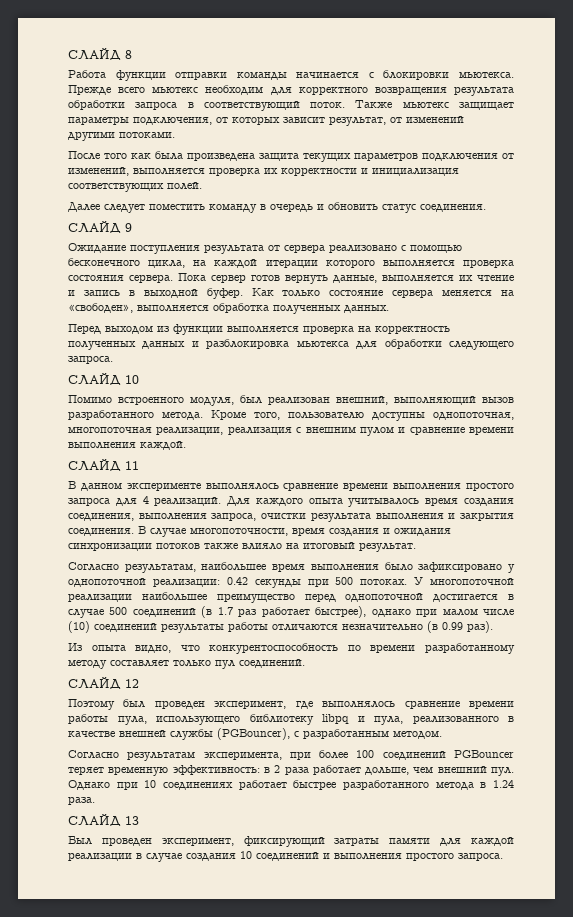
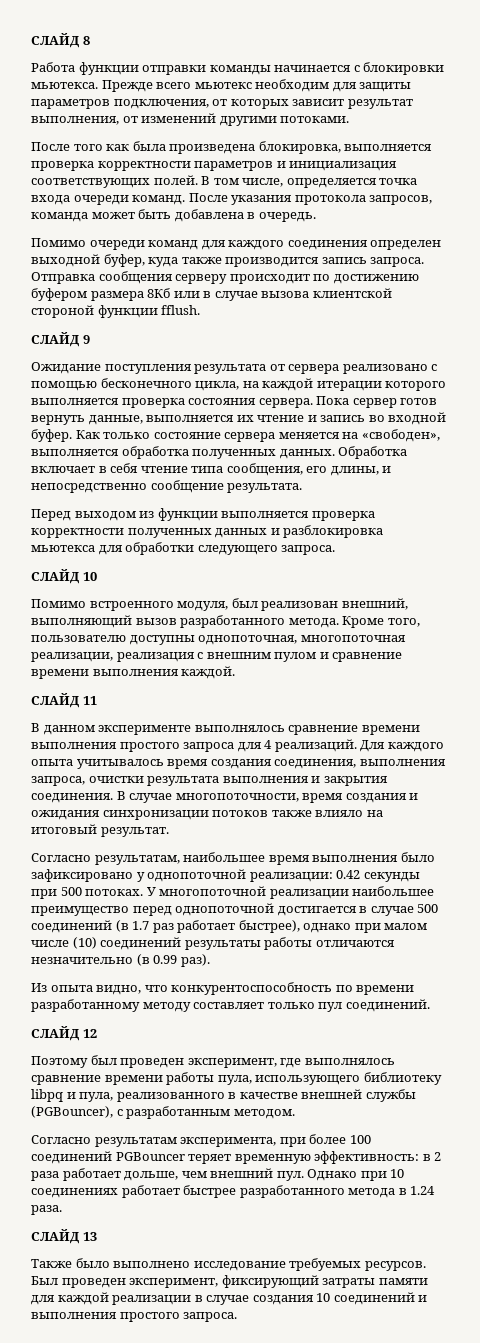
[298,87,514,96] [68,100,514,111] [68,116,129,125] корректного возвращения результата обработки запроса в соответствующий поток. Также мьютекс защищает параметры -> [359,82,412,92] [31,99,110,109] защиты параметров
[329,117,386,126] результат, -> [347,99,413,109] [31,116,119,125] результат выполнения,
[259,152,514,162] [68,167,459,176] [68,182,202,192] [68,202,486,213] защита текущих параметров подключения от изменений, выполняется проверка их корректности и инициализация соответствующих полей. // Далее следует поместить команду в очередь и обновить статус соединения. -> [258,141,433,154] [31,161,398,171] [31,175,418,188] [31,193,433,205] [31,209,316,222] [31,238,442,250] [31,254,425,267] [31,271,419,284] [31,288,392,301] [31,305,201,318] блокировка, выполняется проверка корректности параметров и инициализация соответствующих полей. В том числе, определяется точка входа очереди команд. После указания протокола запросов, команда может быть добавлена в очередь. // Помимо очереди команд для каждого соединения определен выходной буфер, куда также производится запись запроса. Отправка сообщения серверу происходит по достижению буфером размера 8Кб или в случае вызова клиентской стороной функции fflush.
[128,289,198,298] в выходной -> [368,412,447,425] во входной
(389, 309) none -> [338,446,408,459] [31,463,392,476] [31,480,303,493] Обработка включает в себя чтение типа сообщения, его длины, и непосредственно сообщение результата.
[358,326,450,334] на корректность -> [31,528,124,538] корректности
(139, 820) none -> [31,1258,426,1271] Также было выполнено исследование требуемых ресурсов.

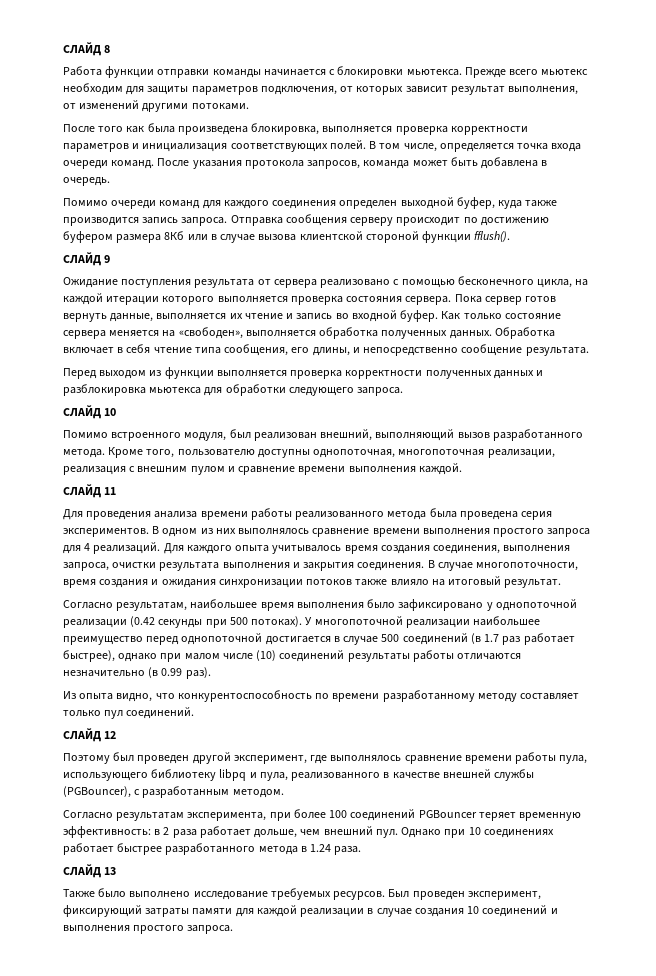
[161,305,201,315] fflush. -> [474,231,511,242] fflush().
[31,723,192,735] В данном эксперименте -> [63,508,553,520] [63,526,236,537] Для проведения анализа времени работы реализованного метода была проведена серия экспериментов. В одном из них
[249,870,361,882] реализации: 0.42 -> [63,616,156,628] реализации (0.42
[85,889,144,896] потоках. -> [251,616,303,627] потоках).
(185, 1063) none -> [192,752,231,764] другой

